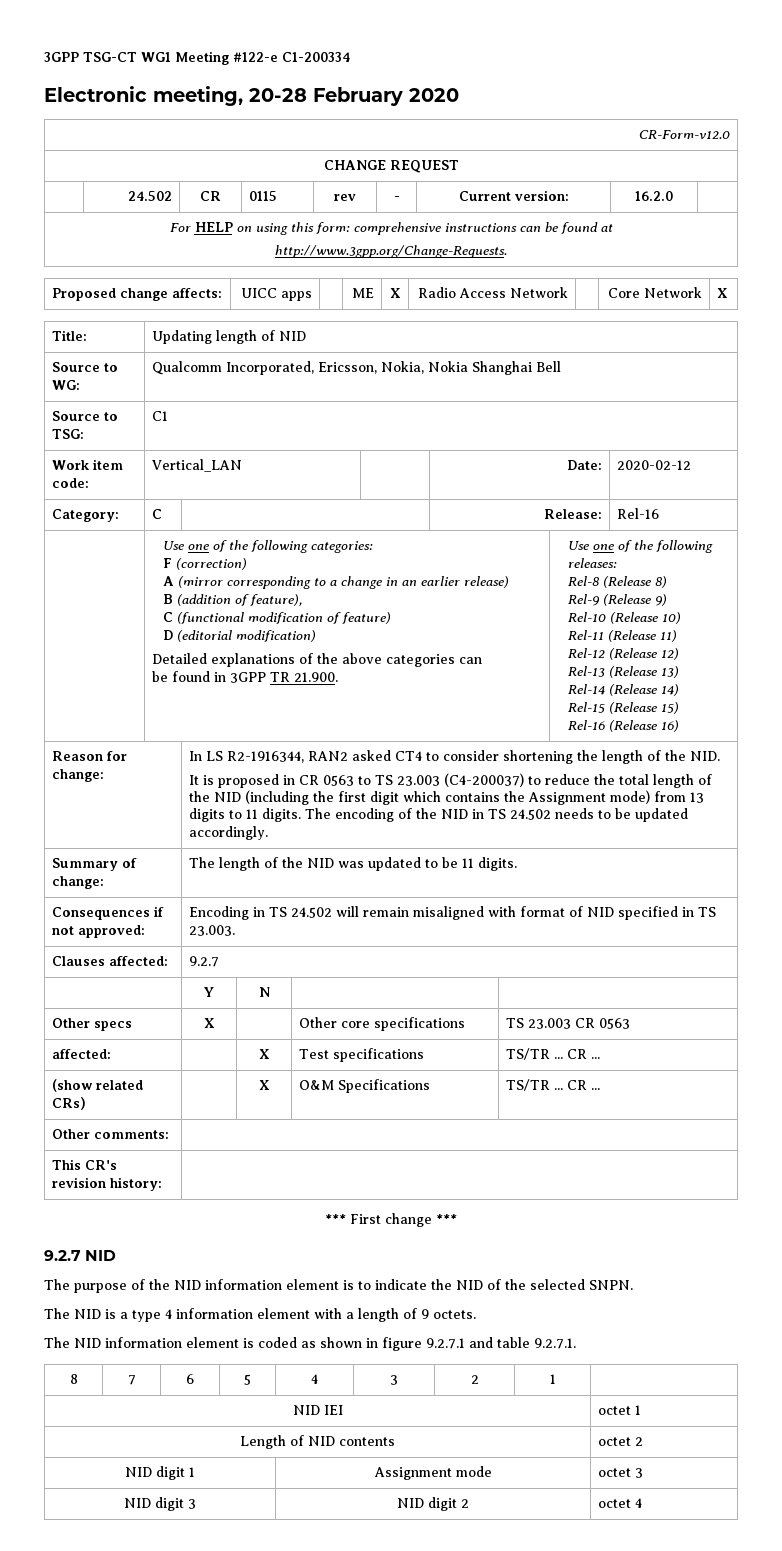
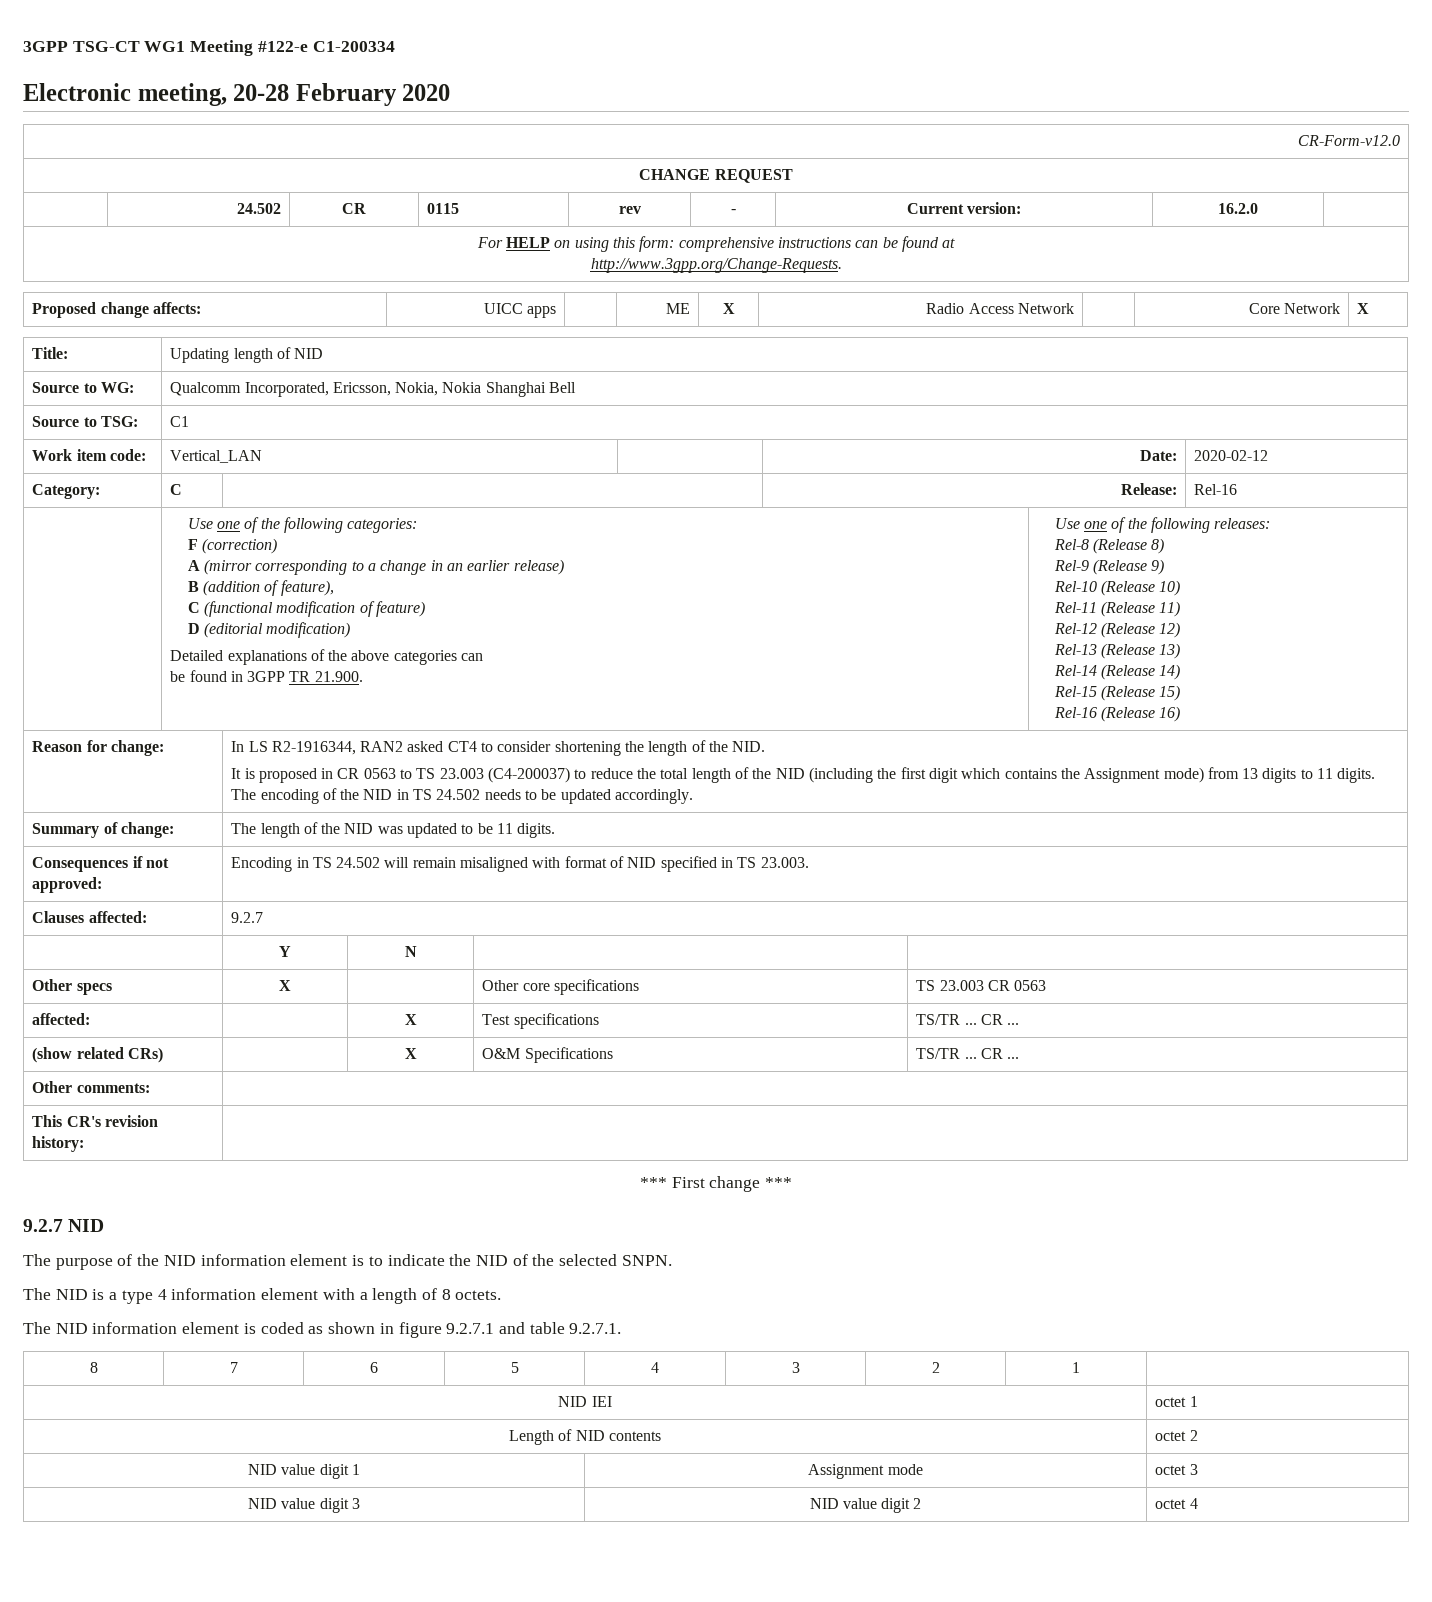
[421,1309,429,1319] 9 -> [441,1289,451,1300] 8
(152, 1472) none -> [281,1464,316,1475] value
(151, 1503) none -> [281,1498,316,1509] value
(424, 1503) none -> [842,1498,877,1509] value

